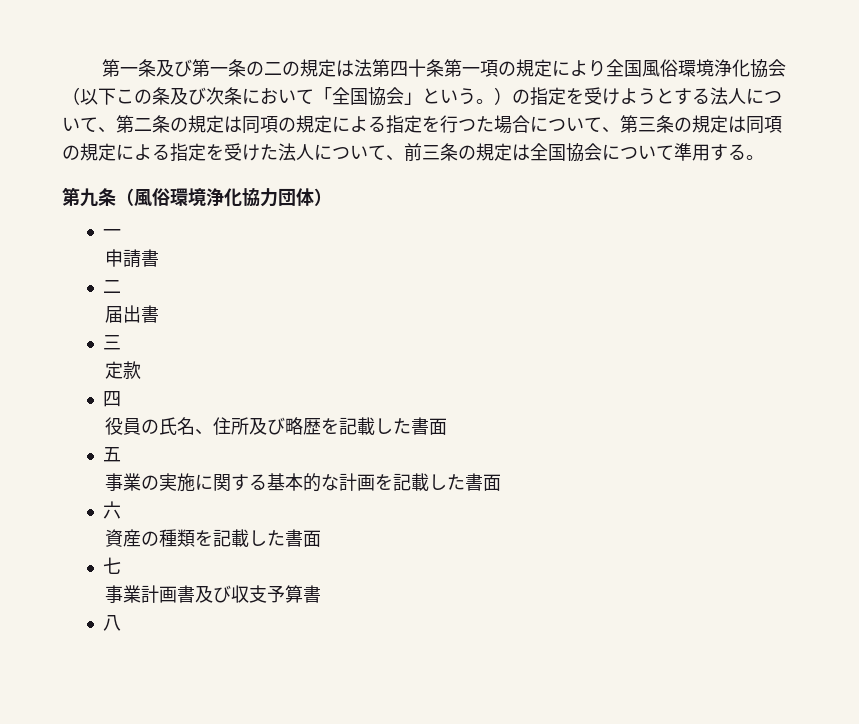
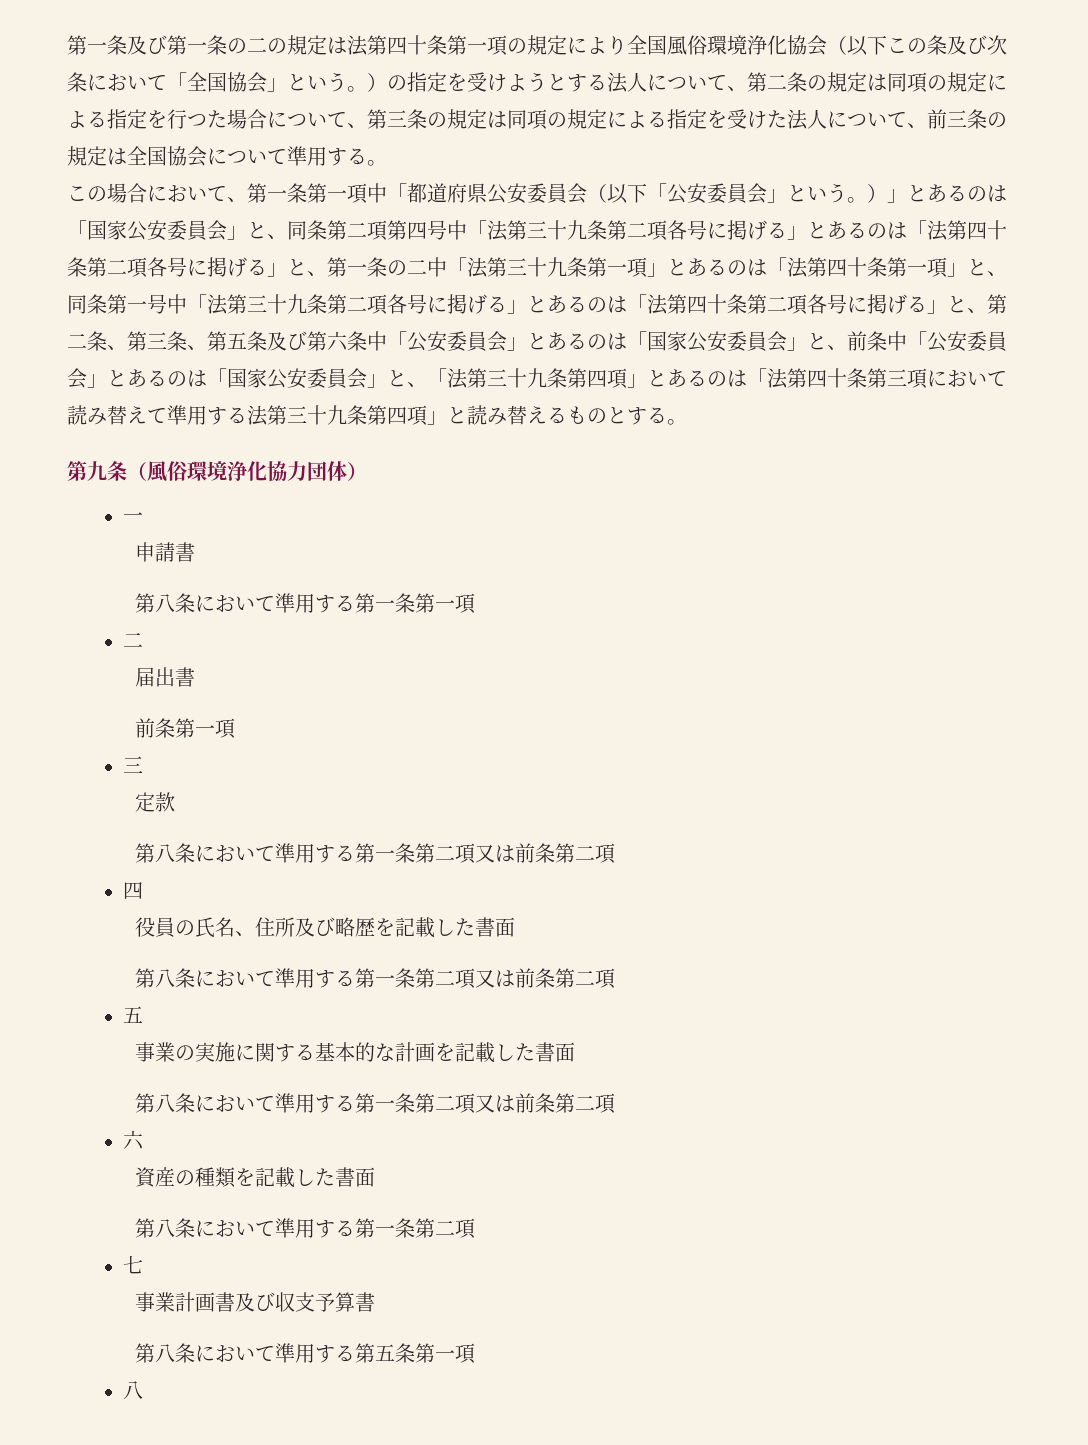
(764, 157) none -> [67,183,1007,204] [67,220,1007,241] [67,257,1007,278] [67,294,1007,315] [67,331,1007,352] [67,368,1007,389] [67,405,687,426] // この場合において、第一条第一項中「都道府県公安委員会（以下「公安委員会」という。）」とあるのは「国家公安委員会」と、同条第二項第四号中「法第三十九条第二項各号に掲げる」とあるのは「法第四十条第二項各号に掲げる」と、第一条の二中「法第三十九条第一項」とあるのは「法第四十条第一項」と、同条第一号中「法第三十九条第二項各号に掲げる」とあるのは「法第四十条第二項各号に掲げる」と、第二条、第三条、第五条及び第六条中「公安委員会」とあるのは「国家公安委員会」と、前条中「公安委員会」とあるのは「国家公安委員会」と、「法第三十九条第四項」とあるのは「法第四十条第三項において読み替えて準用する法第三十九条第四項」と読み替えるものとする。
(159, 258) none -> [134,593,475,614] // 第八条において準用する第一条第一項
(159, 314) none -> [134,718,235,739] // 前条第一項
(141, 370) none -> [134,843,615,864] // 第八条において準用する第一条第二項又は前条第二項
(447, 426) none -> [134,968,615,989] // 第八条において準用する第一条第二項又は前条第二項
(501, 482) none -> [134,1093,615,1114] // 第八条において準用する第一条第二項又は前条第二項
(321, 538) none -> [134,1218,475,1239] // 第八条において準用する第一条第二項
(321, 594) none -> [134,1343,475,1364] // 第八条において準用する第五条第一項

